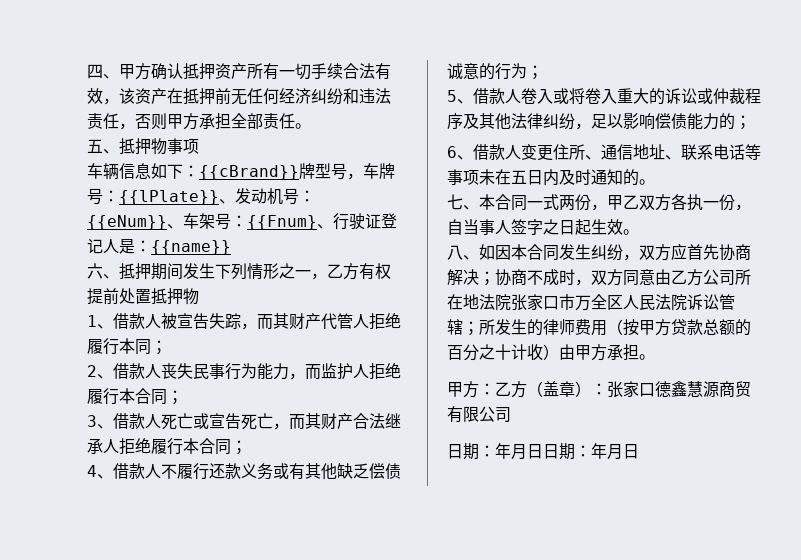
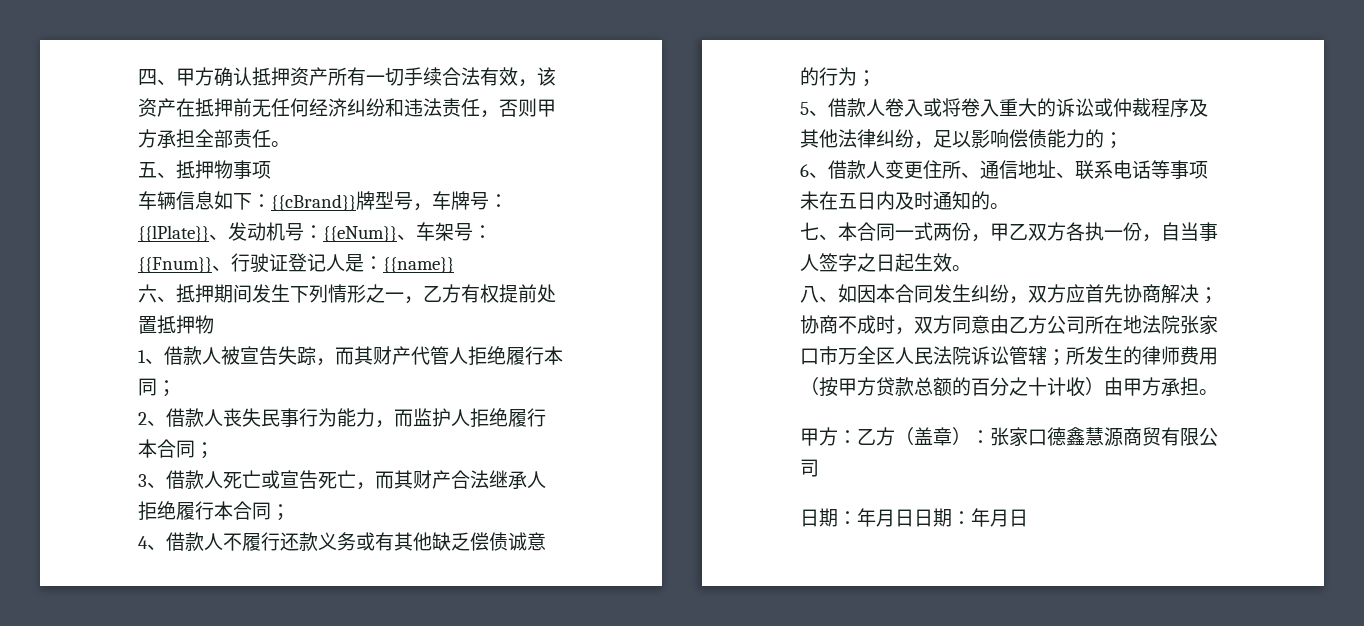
[247,215,317,230] {{Fnum} -> [138,257,212,273] {{Fnum}}

